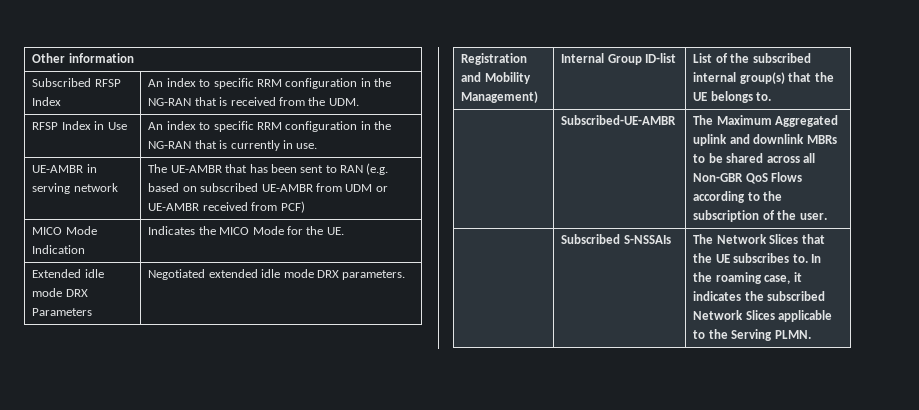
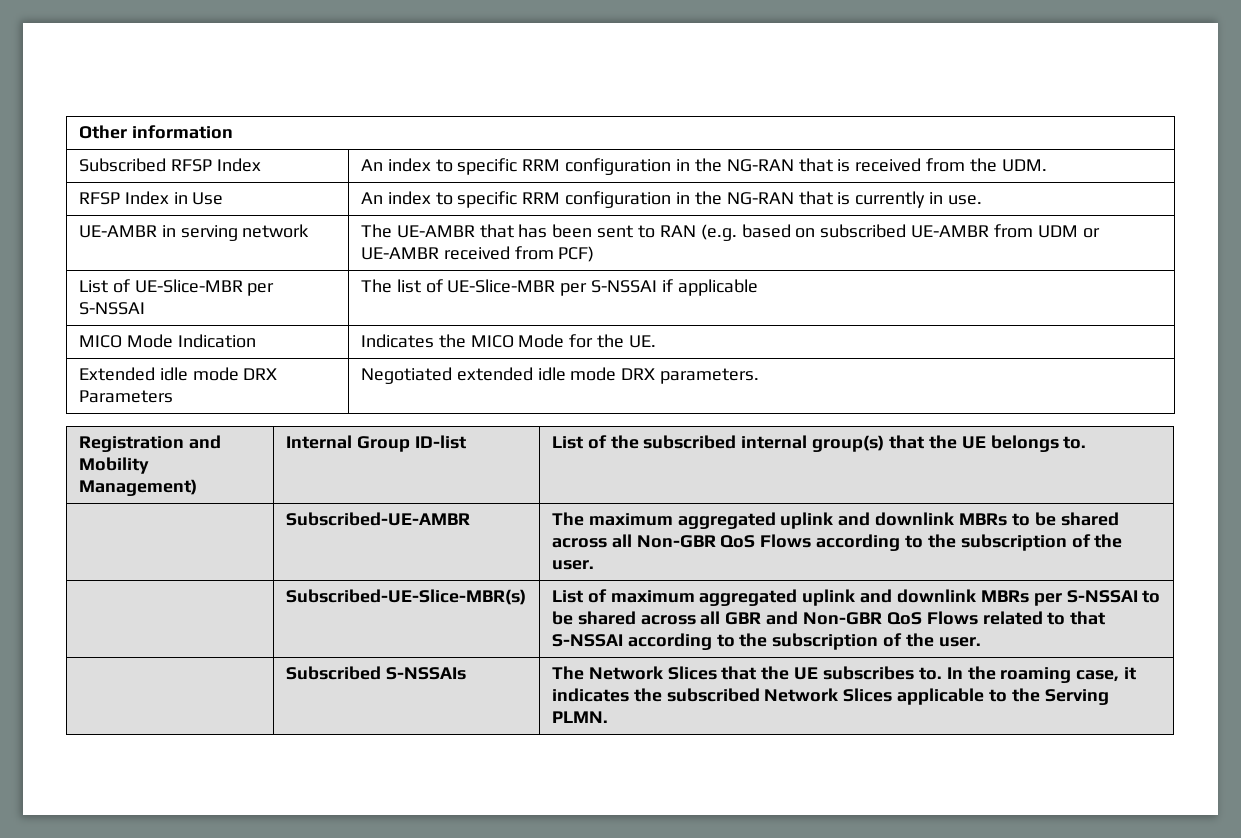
(305, 207) none -> [78,279,275,296] [78,302,145,315] [360,279,758,296] // List of UE-Slice-MBR per S-NSSAI | The list of UE-Slice-MBR per S-NSSAI if applicable
[716,115,839,127] Maximum Aggregated -> [588,512,776,529] maximum aggregated
(827, 216) none -> [285,589,526,605] [551,589,1161,606] [551,611,1106,625] [551,633,981,650] // | Subscribed-UE-Slice-MBR(s) | List of maximum aggregated uplink and downlink MBRs per S-NSSAI to be shared across all GBR and Non-GBR QoS Flows related to that S-NSSAI according to the subscription of the user.

